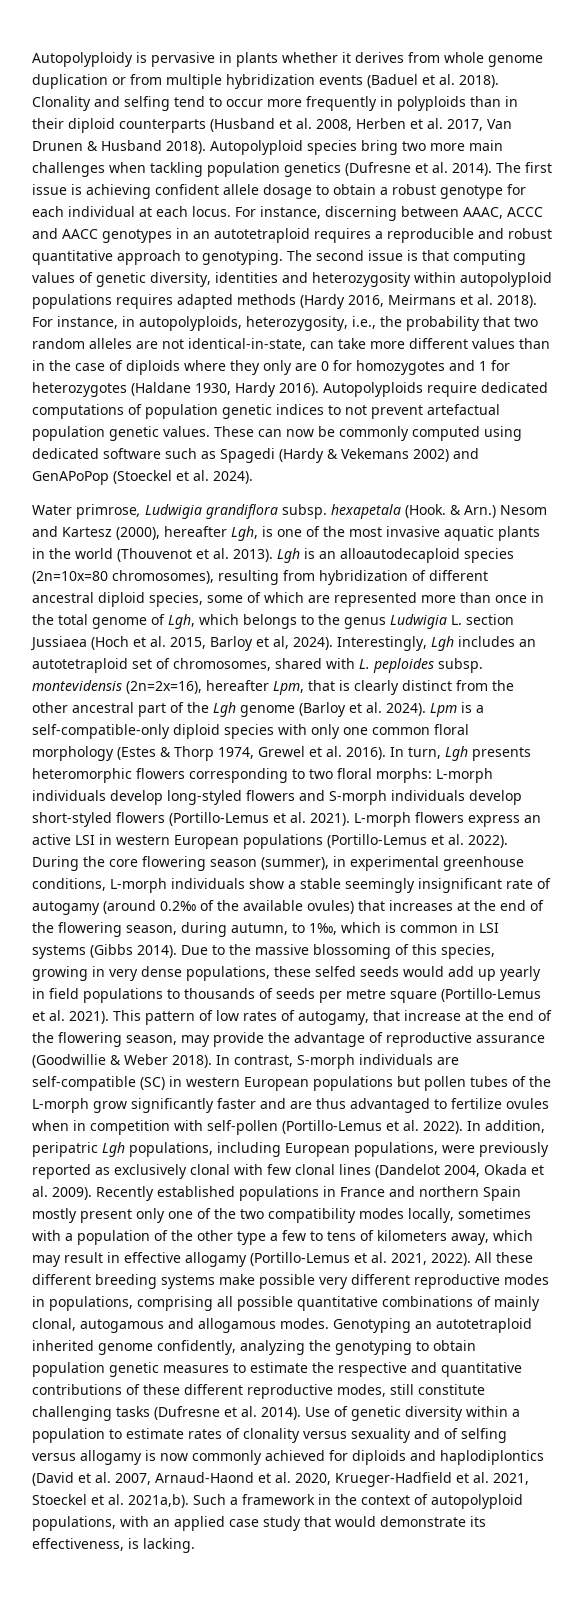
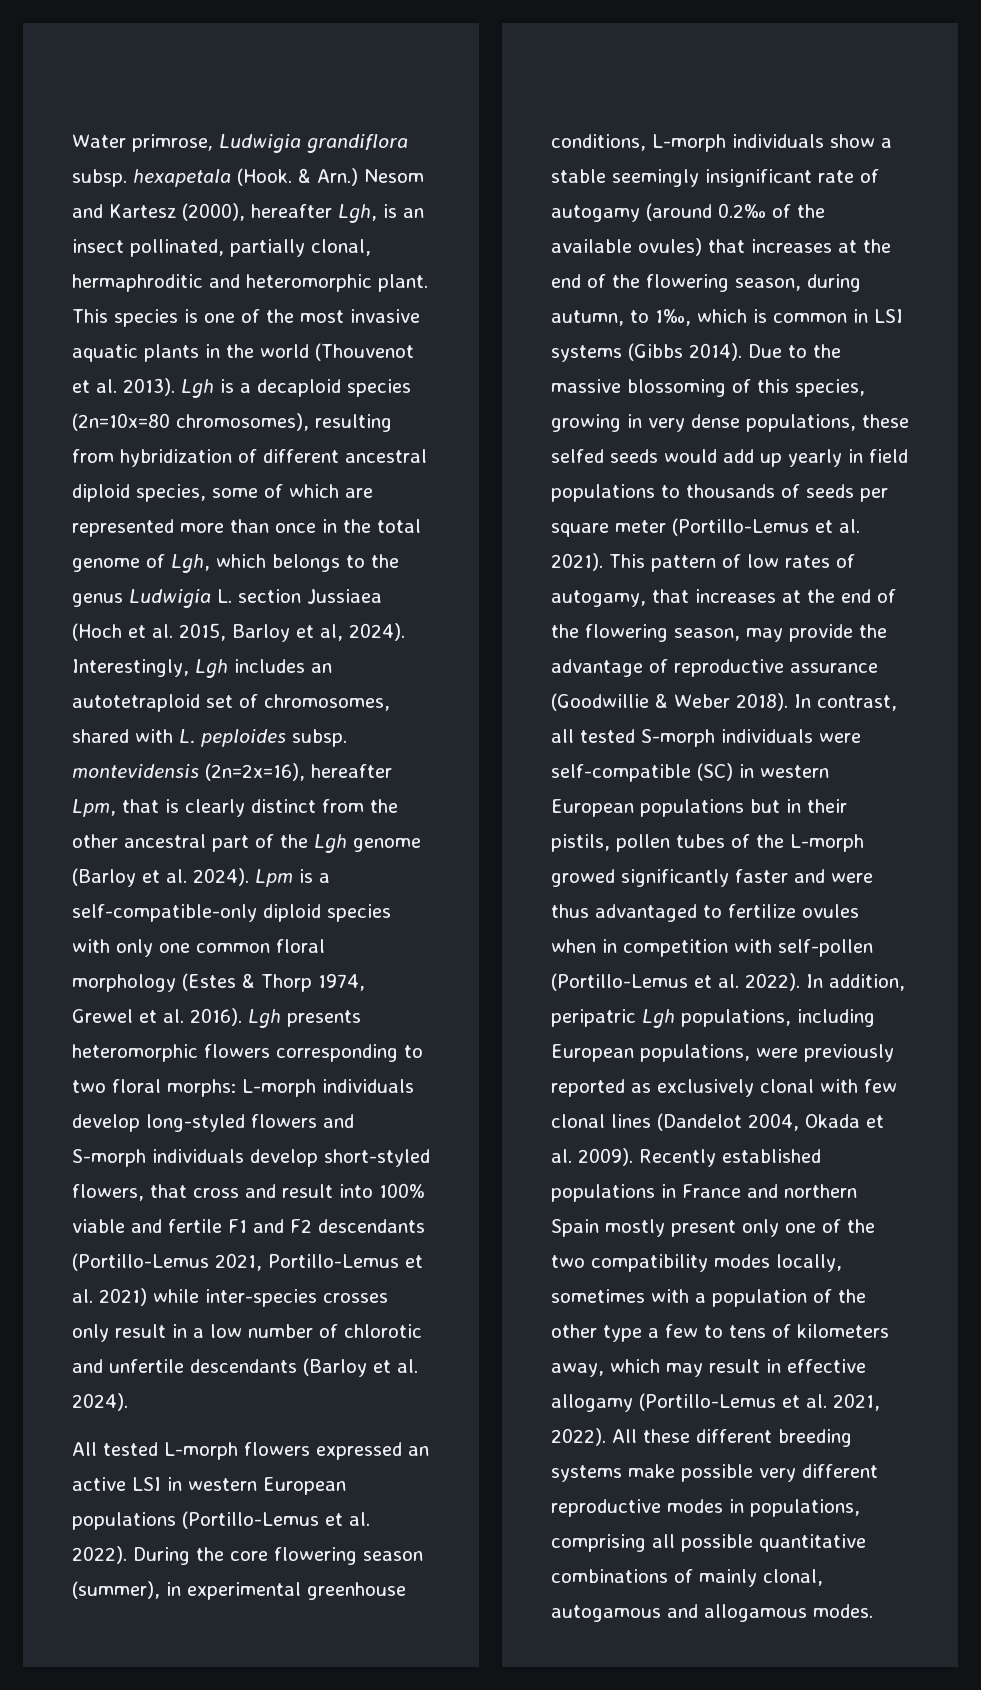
[32,52,543,67] [32,74,499,89] [32,96,518,111] [32,118,512,133] [32,140,503,155] [32,162,552,177] [32,184,526,199] [32,206,543,221] [32,228,552,243] [32,250,526,265] [32,272,552,287] [32,294,537,309] [32,316,538,331] [32,338,550,351] [32,360,510,375] [32,382,548,397] [32,404,500,419] [32,426,522,441] [32,448,479,463] [32,470,253,485] Autopolyploidy is pervasive in plants whether it derives from whole genome duplication or from multiple hybridization events (Baduel et al. 2018). Clonality and selfing tend to occur more frequently in polyploids than in their diploid counterparts (Husband et al. 2008, Herben et al. 2017, Van Drunen & Husband 2018). Autopolyploid species bring two more main challenges when tackling population genetics (Dufresne et al. 2014). The first issue is achieving confident allele dosage to obtain a robust genotype for each individual at each locus. For instance, discerning between AAAC, ACCC and AACC genotypes in an autotetraploid requires a reproducible and robust quantitative approach to genotyping. The second issue is that computing values of genetic diversity, identities and heterozygosity within autopolyploid populations requires adapted methods (Hardy 2016, Meirmans et al. 2018). For instance, in autopolyploids, heterozygosity, i.e., the probability that two random alleles are not identical-in-state, can take more different values than in the case of diploids where they only are 0 for homozygotes and 1 for heterozygotes (Haldane 1930, Hardy 2016). Autopolyploids require dedicated computations of population genetic indices to not prevent artefactual population genetic values. These can now be commonly computed using dedicated software such as Spagedi (Hardy & Vekemans 2002) and GenAPoPop (Stoeckel et al. 2024). // -> (72, 141) none
(273, 531) none -> [403,208,424,218] [72,239,371,257] [72,274,428,292] [72,309,198,327] an insect pollinated, partially clonal, hermaphroditic and heteromorphic plant. This species is
[319,548,460,563] an alloautodecaploid -> [240,379,341,397] a decaploid
[390,747,441,759] In turn, -> (242, 1017) none
[116,812,350,826] flowers (Portillo-Lemus et al. 2021). -> [72,1183,425,1201] [72,1219,425,1233] [72,1253,423,1271] [72,1288,388,1307] [72,1324,422,1342] [72,1358,418,1377] [72,1393,128,1411] [72,1442,158,1456] flowers, that cross and result into 100% viable and fertile F1 and F2 descendants (Portillo-Lemus 2021, Portillo-Lemus et al. 2021) while inter-species crosses only result in a low number of chlorotic and unfertile descendants (Barloy et al. 2024). // All tested
[468,815,520,827] express -> [315,1442,402,1460] expressed
[346,989,437,1003] metre square -> [551,520,666,537] square meter
[404,1010,461,1021] increase -> [695,589,776,603] increases
[297,1054,459,1069] S-morph individuals are -> [551,729,861,747] all tested S-morph individuals were
(420, 1081) none -> [786,799,847,813] [551,834,610,852] in their pistils,
[93,1101,127,1113] grow -> [551,869,615,887] growed
[290,1101,312,1109] are -> [831,873,873,883] were
[333,1318,532,1333] [32,1340,476,1355] [32,1362,522,1377] [32,1384,485,1399] [32,1406,520,1421] [32,1428,507,1443] [32,1450,544,1465] [32,1472,529,1487] [32,1494,523,1509] [32,1516,486,1531] [32,1538,195,1553] Genotyping an autotetraploid inherited genome confidently, analyzing the genotyping to obtain population genetic measures to estimate the respective and quantitative contributions of these different reproductive modes, still constitute challenging tasks (Dufresne et al. 2014). Use of genetic diversity within a population to estimate rates of clonality versus sexuality and of selfing versus allogamy is now commonly achieved for diploids and haplodiplontics (David et al. 2007, Arnaud-Haond et al. 2020, Krueger-Hadfield et al. 2021, Stoeckel et al. 2021a,b). Such a framework in the context of autopolyploid populations, with an applied case study that would demonstrate its effectiveness, is lacking. -> (873, 1611) none

